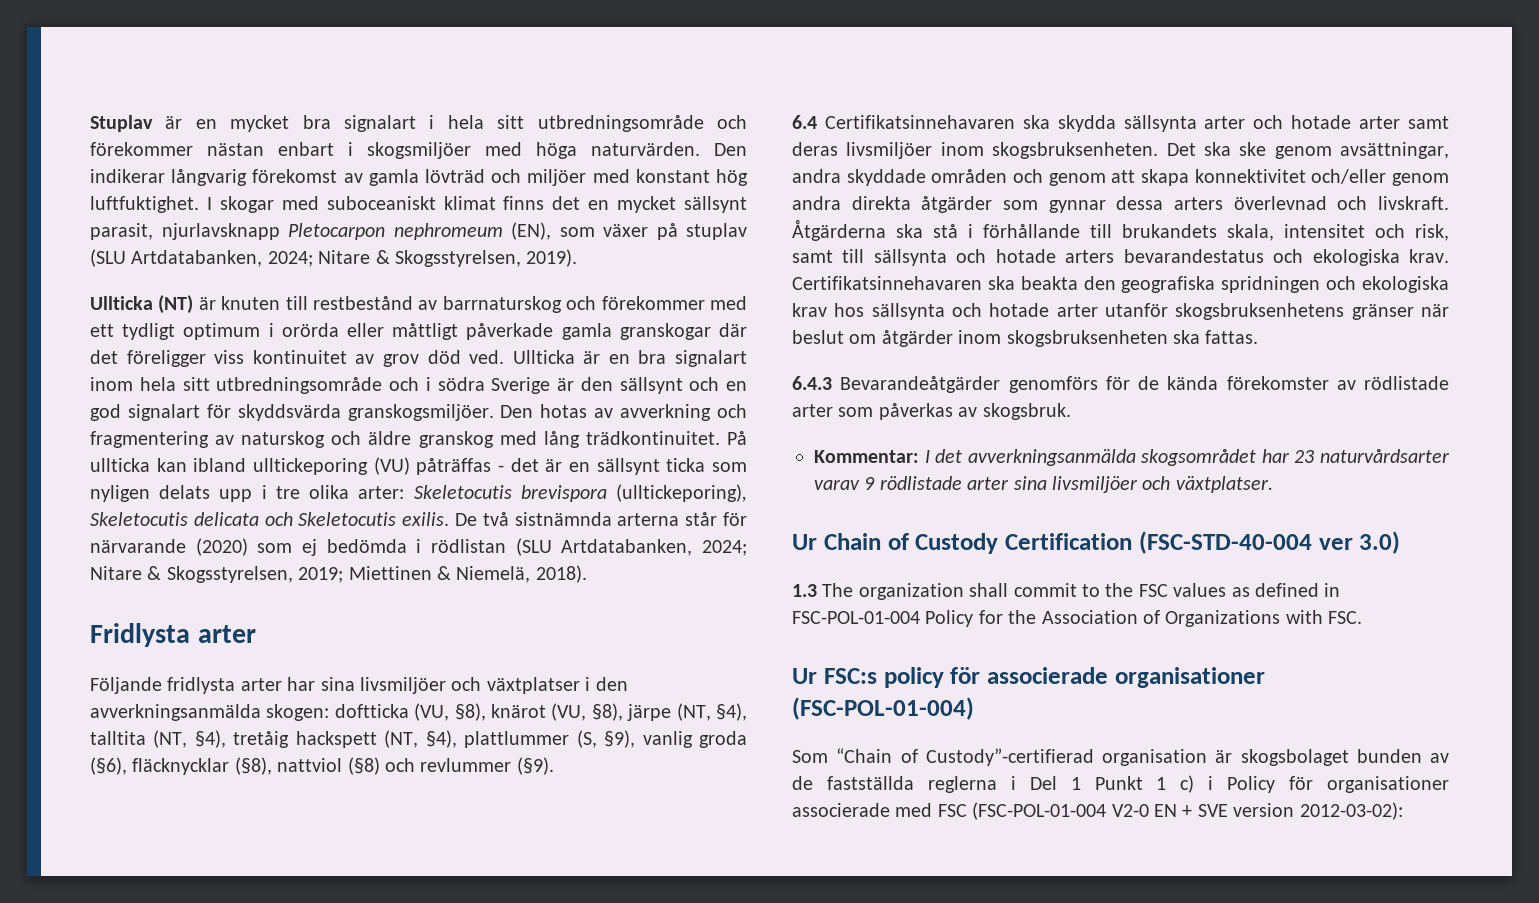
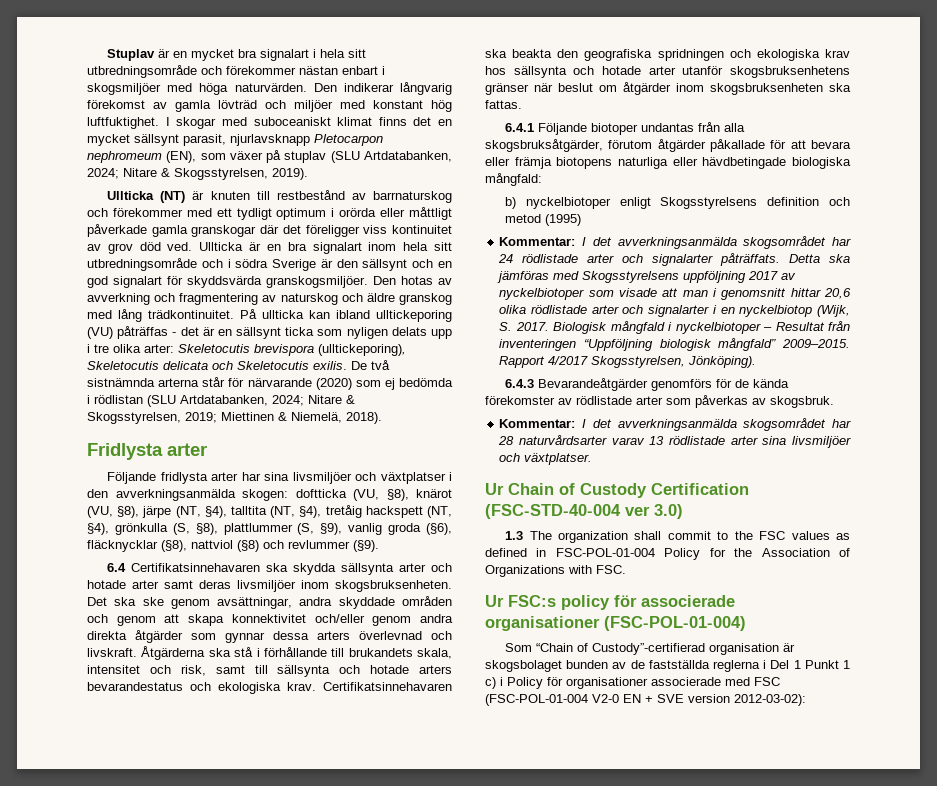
(457, 739) none -> [114,523,218,535] grönkulla (S, §8),
(1259, 337) none -> [505,122,746,135] [485,139,851,152] [485,157,851,169] [485,173,542,186] [504,197,850,209] [504,214,581,226] [499,236,851,249] [498,253,850,266] [497,271,797,283] [499,288,851,300] [499,305,850,317] [499,321,850,334] [499,338,850,351] [499,356,757,368] // 6.4.1 Följande biotoper undantas från alla skogsbruksåtgärder, förutom åtgärder påkallade för att bevara eller främja biotopens naturliga eller hävdbetingade biologiska mångfald: // b) nyckelbiotoper enligt Skogsstyrelsens definition och metod (1995) // Kommentar: I det avverkningsanmälda skogsområdet har 24 rödlistade arter och signalarter påträffats. Detta ska jämföras med Skogsstyrelsens uppföljning 2017 av nyckelbiotoper som visade att man i genomsnitt hittar 20,6 olika rödlistade arter och signalarter i en nyckelbiotop (Wijk, S. 2017. Biologisk mångfald i nyckelbiotoper – Resultat från inventeringen “Uppföljning biologisk mångfald” 2009–2015. Rapport 4/2017 Skogsstyrelsen, Jönköping).
[1294,450,1315,463] 23 -> [498,436,515,445] 28
[864,477,876,490] 9 -> [649,436,665,445] 13

